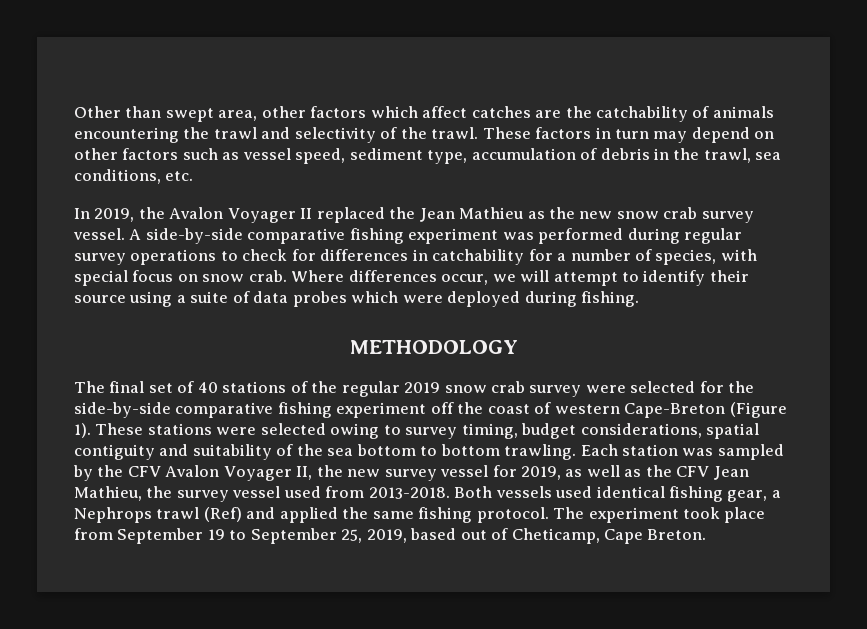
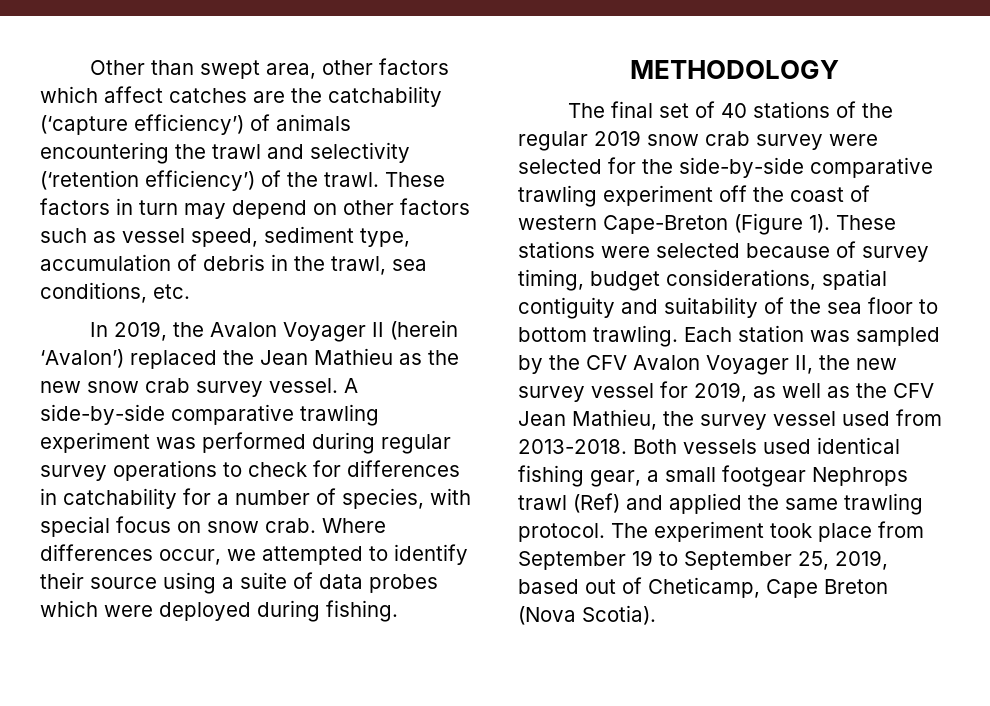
(689, 114) none -> [40,114,244,135] (‘capture efficiency’)
(376, 135) none -> [40,170,255,191] (‘retention efficiency’)
(313, 213) none -> [389,320,458,340] [40,349,124,368] (herein ‘Avalon’)
[349,228,404,244] fishing -> [300,404,379,426] trawling
[520,270,618,286] will attempt -> [262,546,363,565] attempted
[277,402,332,418] fishing -> [518,185,597,207] trawling
[330,423,401,439] owing to -> [746,241,856,258] because of
[356,444,416,456] bottom -> [868,297,913,314] floor
(781, 494) none -> [665,465,806,487] small footgear
[418,507,473,523] fishing -> [844,493,923,515] trawling
[647,529,707,540] Breton. -> [824,579,888,594] [518,605,656,625] Breton (Nova Scotia).

